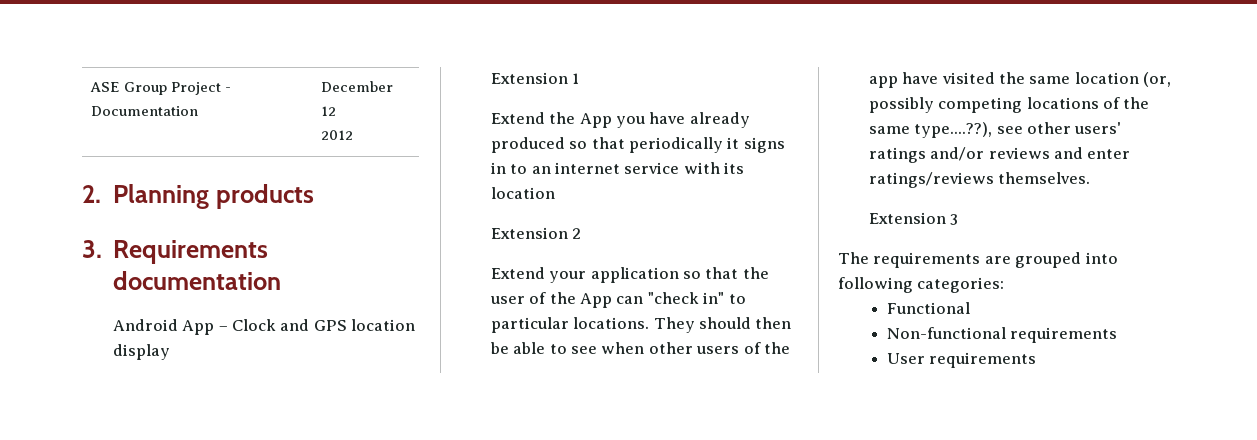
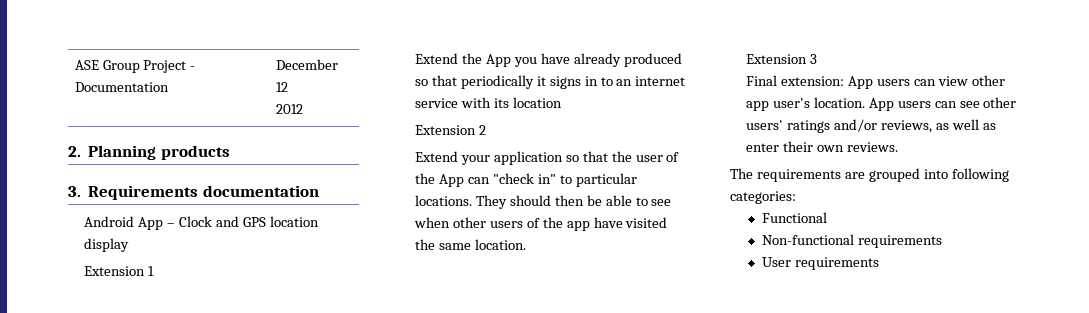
[1074,72,1172,87] [868,97,1150,113] [868,122,993,138] location (or, possibly competing locations of the same type....??), -> [474,239,526,250] [746,54,817,64] [746,75,1005,89] [746,97,957,111] location. // Extension 3 // Final extension: App users can view other app user's location. App users can
[988,147,1131,159] [868,172,1091,188] [868,212,959,225] reviews and enter ratings/reviews themselves. // Extension 3 -> [880,119,996,133] [746,141,898,152] reviews, as well as enter their own reviews.

